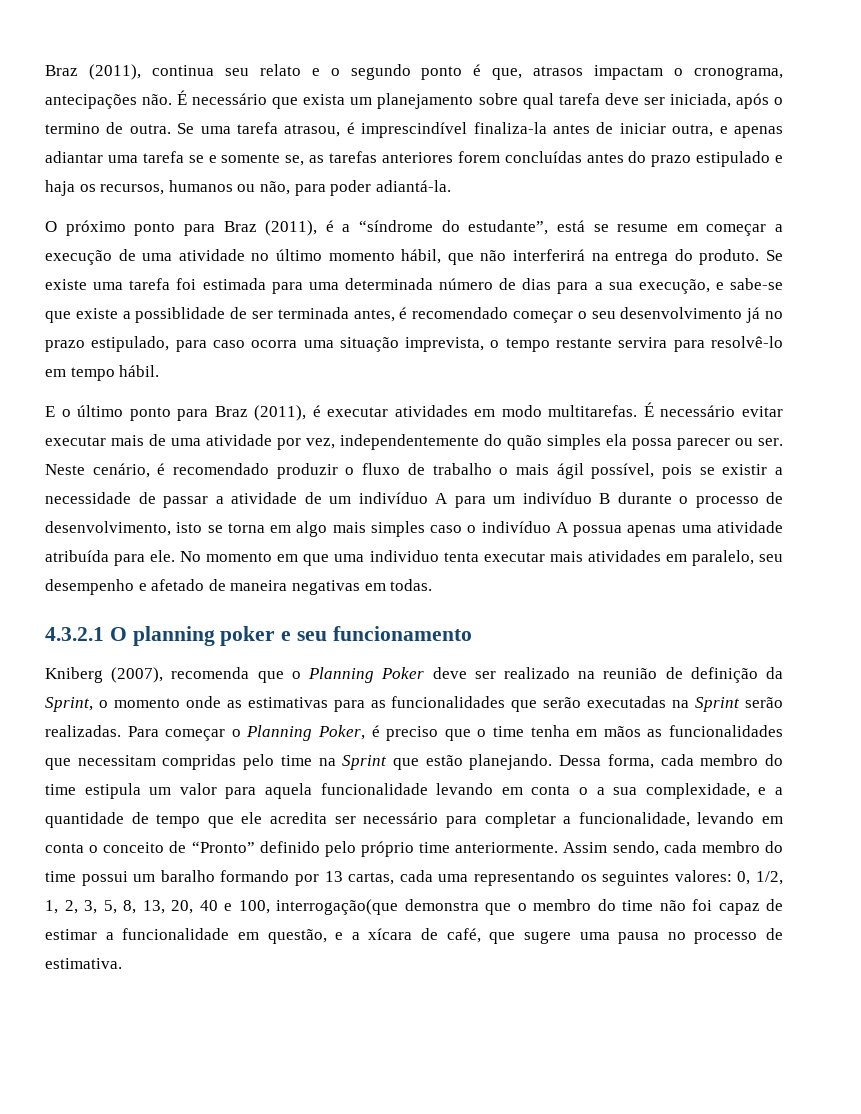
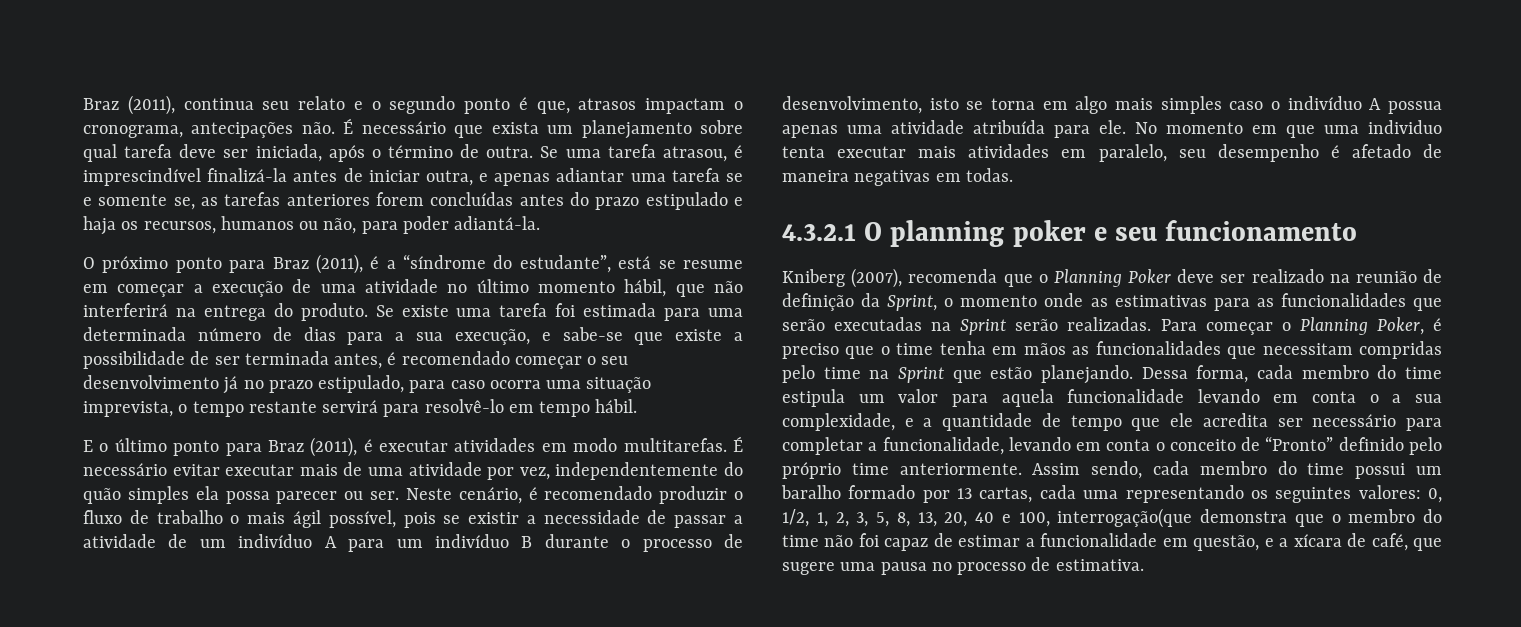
[45,123,100,134] termino -> [388,145,453,158] término
[473,122,547,134] finaliza-la -> [207,168,288,182] finalizá-la
[135,307,226,323] possiblidade -> [83,351,185,369] possibilidade
[618,337,668,348] servira -> [322,400,379,413] servirá
[138,583,147,591] e -> [1330,145,1340,158] é
[220,870,290,882] formando -> [848,485,916,499] formado

